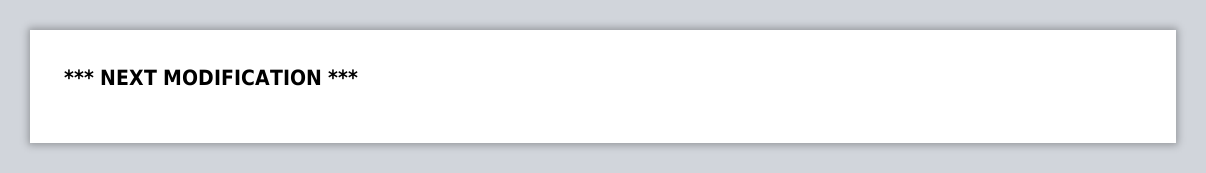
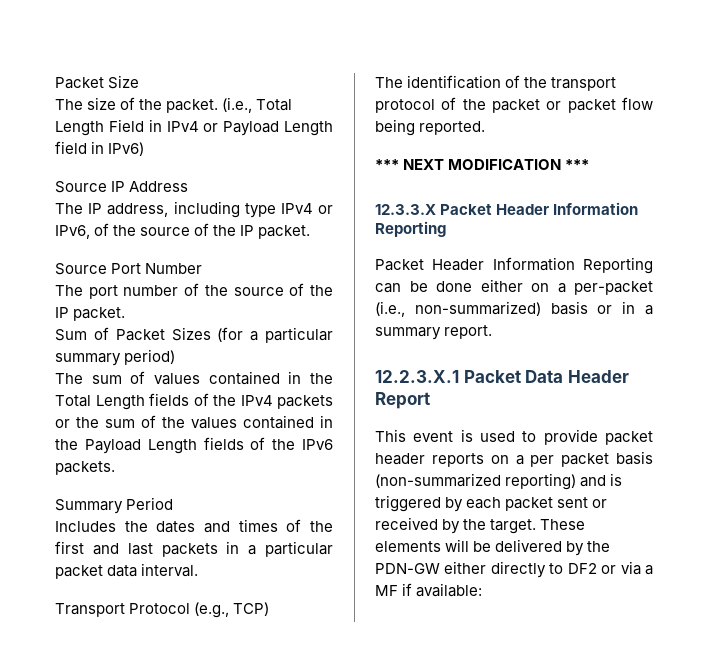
[64,69,358,86] *** NEXT MODIFICATION *** -> [55,75,140,89] [55,97,293,113] [55,119,333,136] [55,141,145,156] [55,181,189,193] [55,201,333,218] [55,223,311,239] [55,263,203,275] [55,283,333,299] [55,307,126,321] [55,327,333,343] [55,349,176,366] [55,371,334,385] [55,393,333,410] [55,415,333,429] [55,437,333,454] [55,461,115,475] [55,497,174,514] [55,519,333,533] [55,541,333,557] [55,563,199,579] [55,602,270,618] [375,75,617,91] [375,97,653,113] [375,119,486,136] [375,159,590,170] [375,202,639,215] [375,221,446,237] [375,257,653,274] [375,279,653,295] [375,301,653,317] [375,325,493,340] [375,370,629,383] [375,392,430,409] [375,429,653,445] [375,451,653,467] [375,473,623,490] [375,495,608,512] [375,517,586,534] [375,539,611,556] [375,561,653,578] [375,583,483,597] Packet Size // The size of the packet. (i.e., Total Length Field in IPv4 or Payload Length field in IPv6) // Source IP Address // The IP address, including type IPv4 or IPv6, of the source of the IP packet. // Source Port Number // The port number of the source of the IP packet. // Sum of Packet Sizes (for a particular summary period) // The sum of values contained in the Total Length fields of the IPv4 packets or the sum of the values contained in the Payload Length fields of the IPv6 packets. // Summary Period // Includes the dates and times of the first and last packets in a particular packet data interval. // Transport Protocol (e.g., TCP) // The identification of the transport protocol of the packet or packet flow being reported. // *** NEXT MODIFICATION *** // 12.3.3.X Packet Header Information Reporting // Packet Header Information Reporting can be done either on a per-packet (i.e., non-summarized) basis or in a summary report. // 12.2.3.X.1 Packet Data Header Report // This event is used to provide packet header reports on a per packet basis (non-summarized reporting) and is triggered by each packet sent or received by the target. These elements will be delivered by the PDN-GW either directly to DF2 or via a MF if available:

